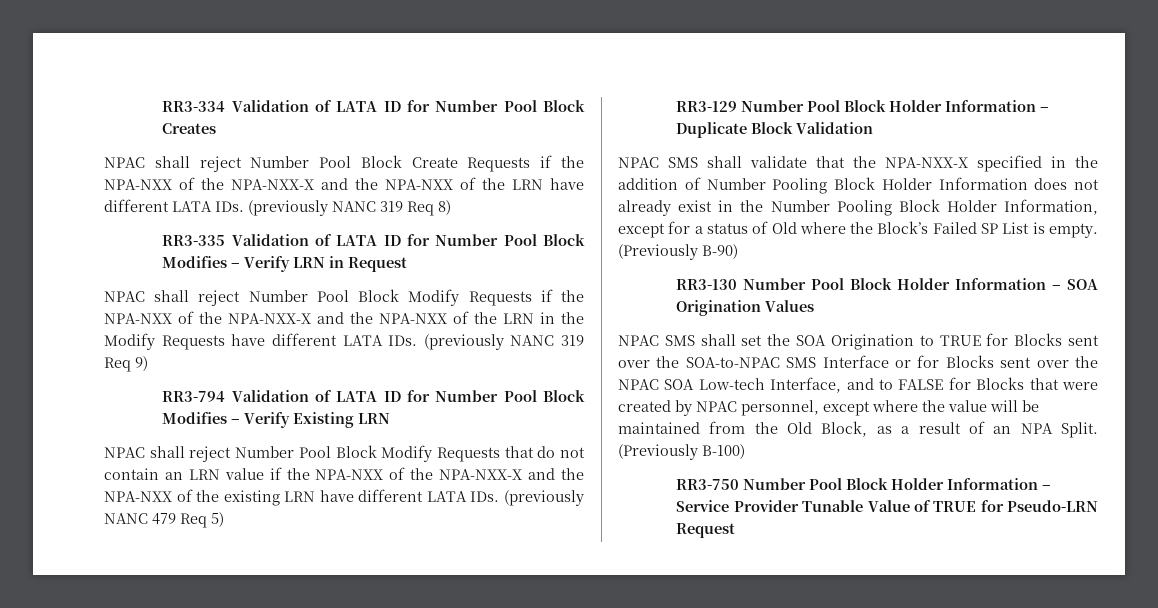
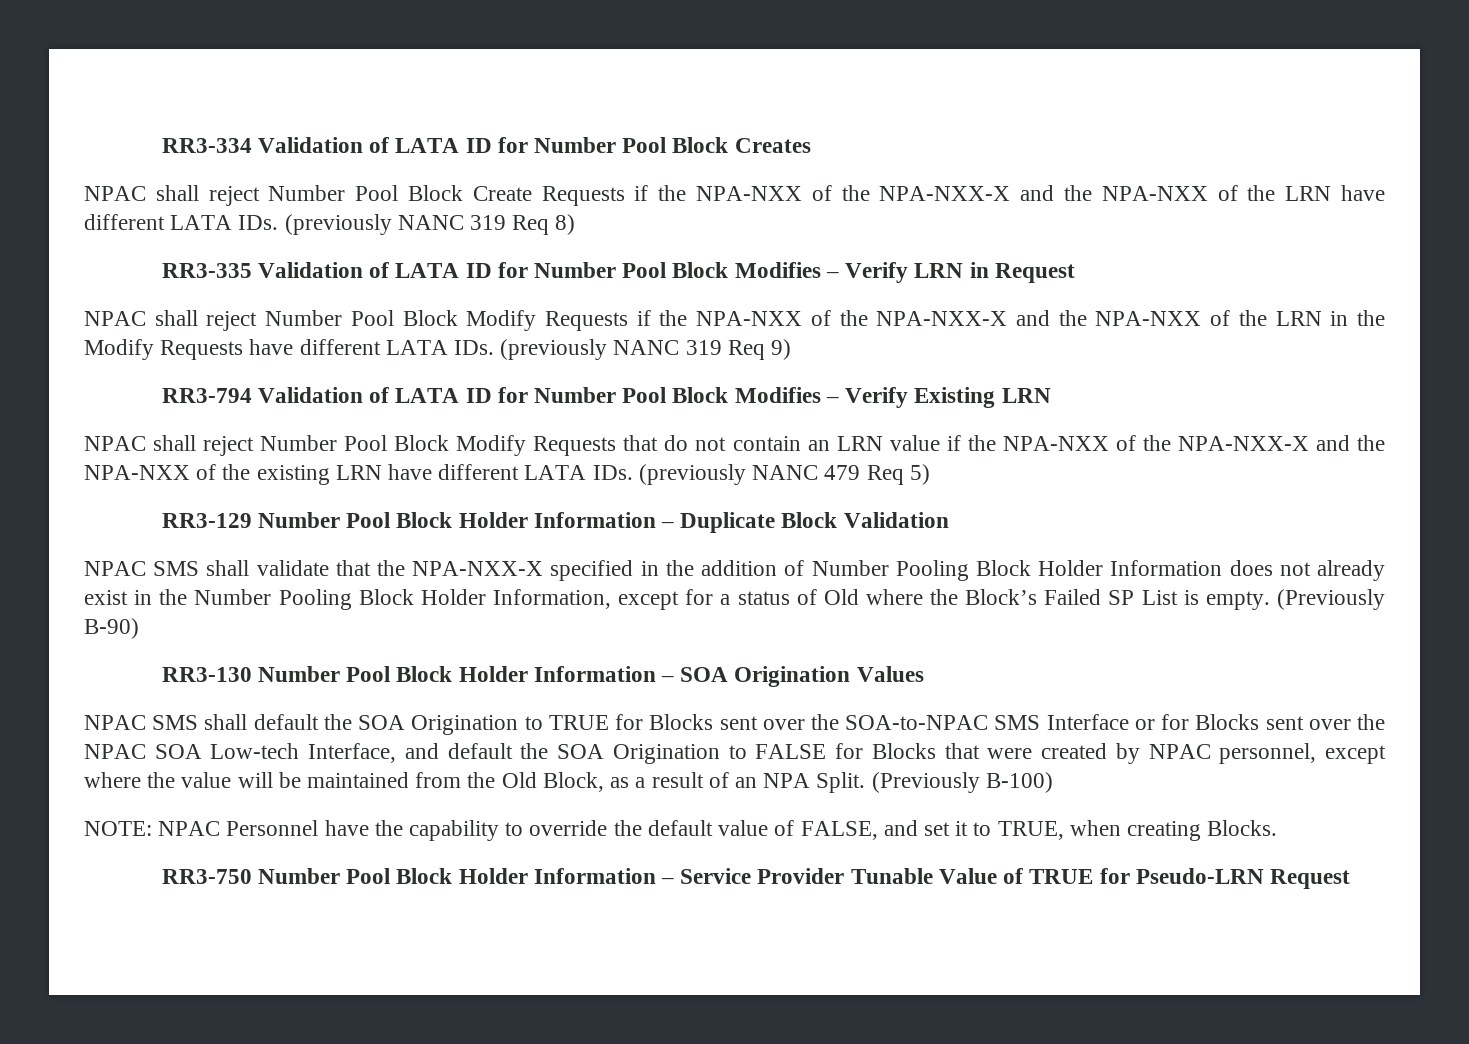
[741,335,763,346] set -> [253,714,319,730] default
(874, 384) none -> [447,743,720,764] default the SOA Origination
(745, 451) none -> [84,820,1278,841] // NOTE: NPAC Personnel have the capability to override the default value of FALSE, and set it to TRUE, when creating Blocks.

